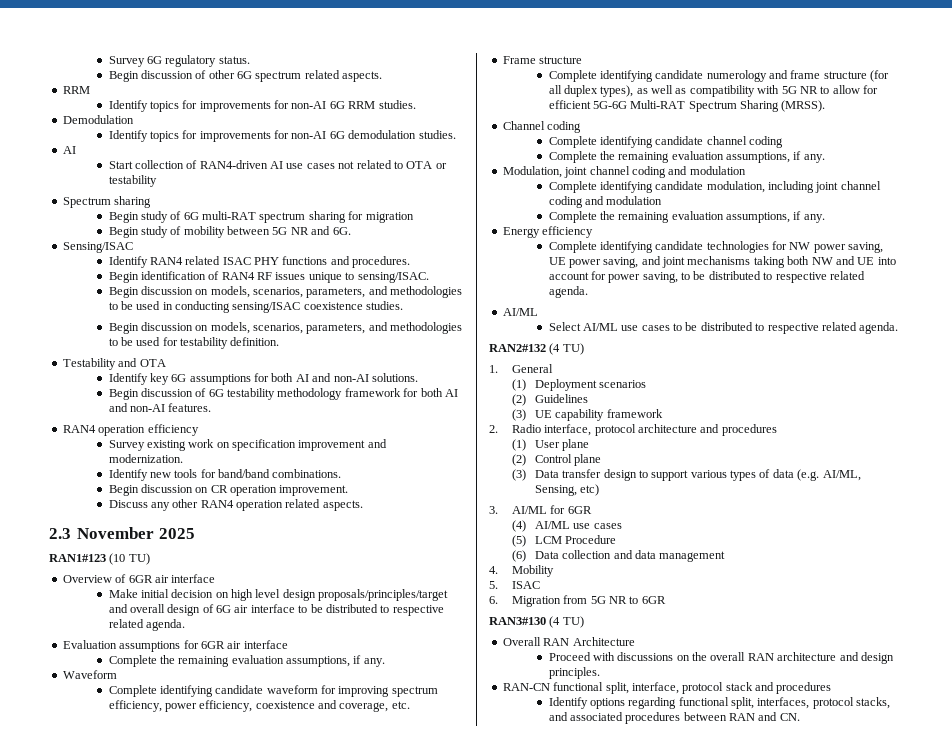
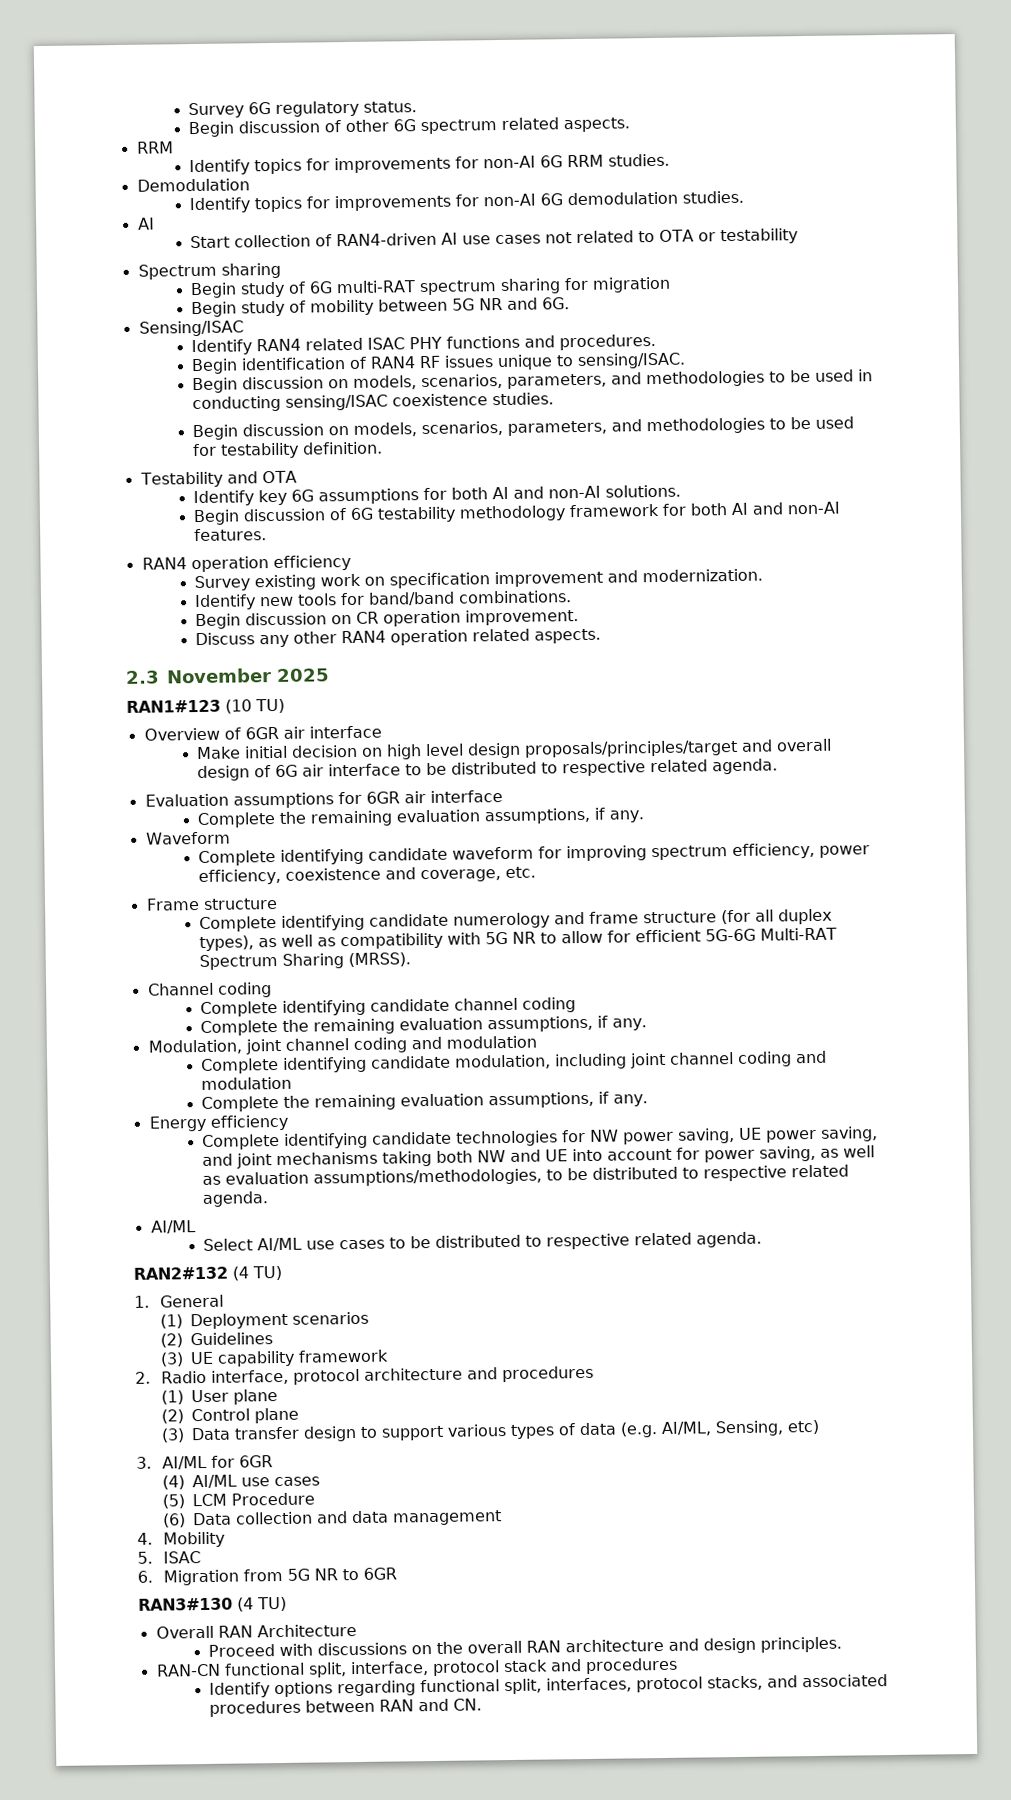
(678, 277) none -> [820,1145,876,1158] [202,1168,543,1187] as well as evaluation assumptions/methodologies,

